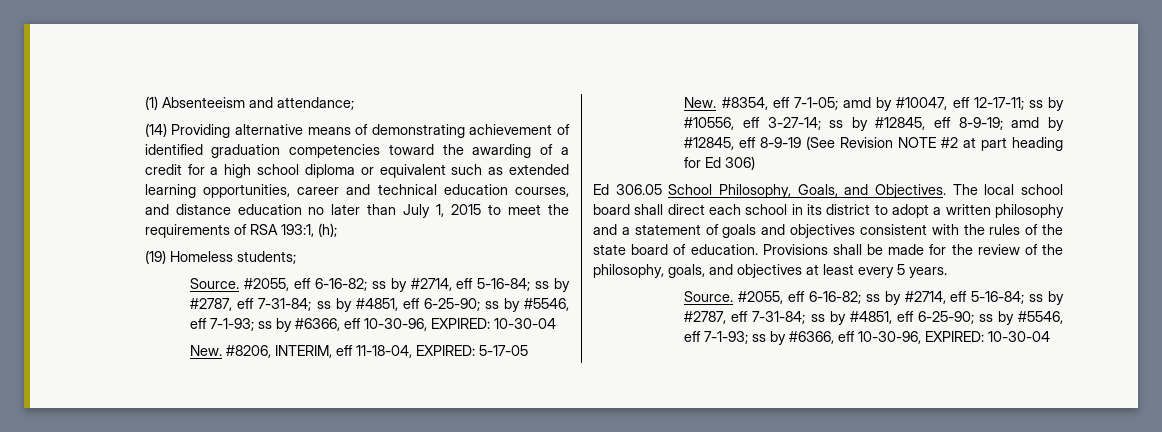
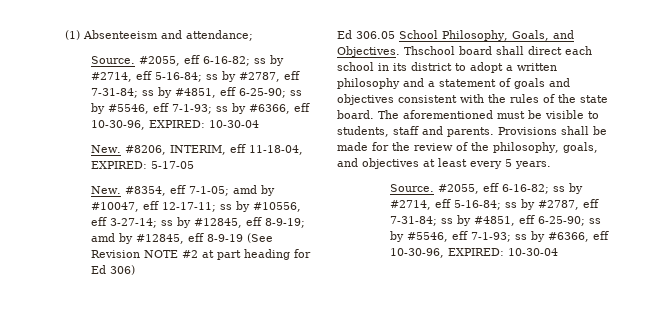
[144,123,570,138] [144,144,569,158] [144,164,570,178] [144,184,569,198] [144,204,570,218] [144,223,337,238] [144,250,296,264] // (14) Providing alternative means of demonstrating achievement of identified graduation competencies toward the awarding of a credit for a high school diploma or equivalent such as extended learning opportunities, career and technical education courses, and distance education no later than July 1, 2015 to meet the requirements of RSA 193:1, (h); // (19) Homeless students; -> (253, 35) none
[952,184,1063,195] The local school -> [404,46,455,55] Thschool
[631,244,758,255] board of education. -> [337,110,599,119] [337,126,494,137] board. The aforementioned must be visible to students, staff and parents.

